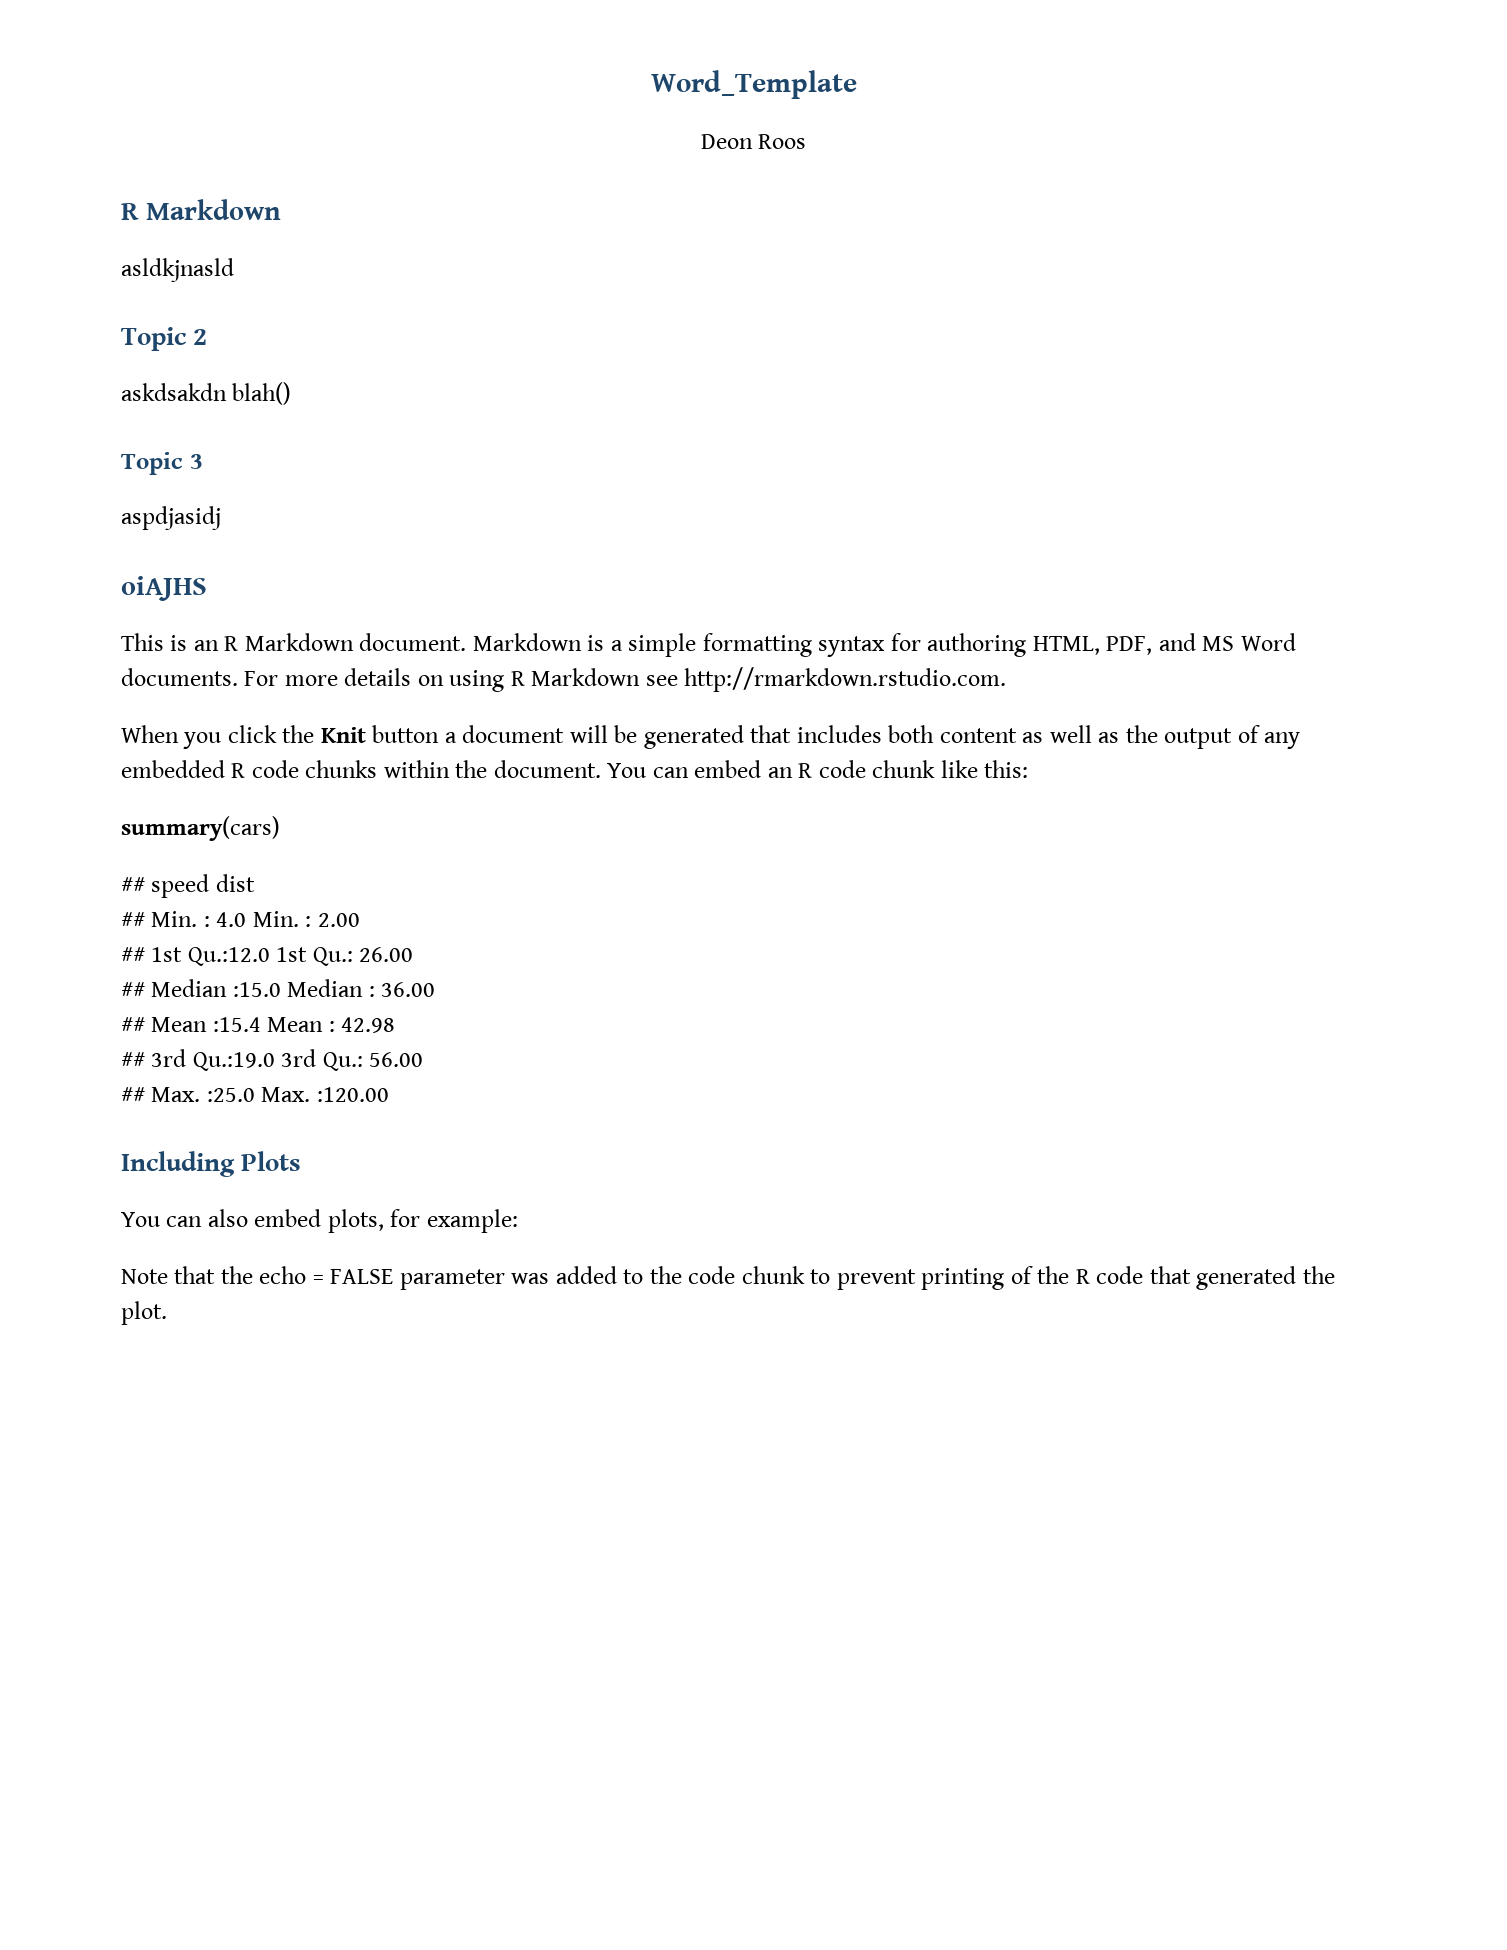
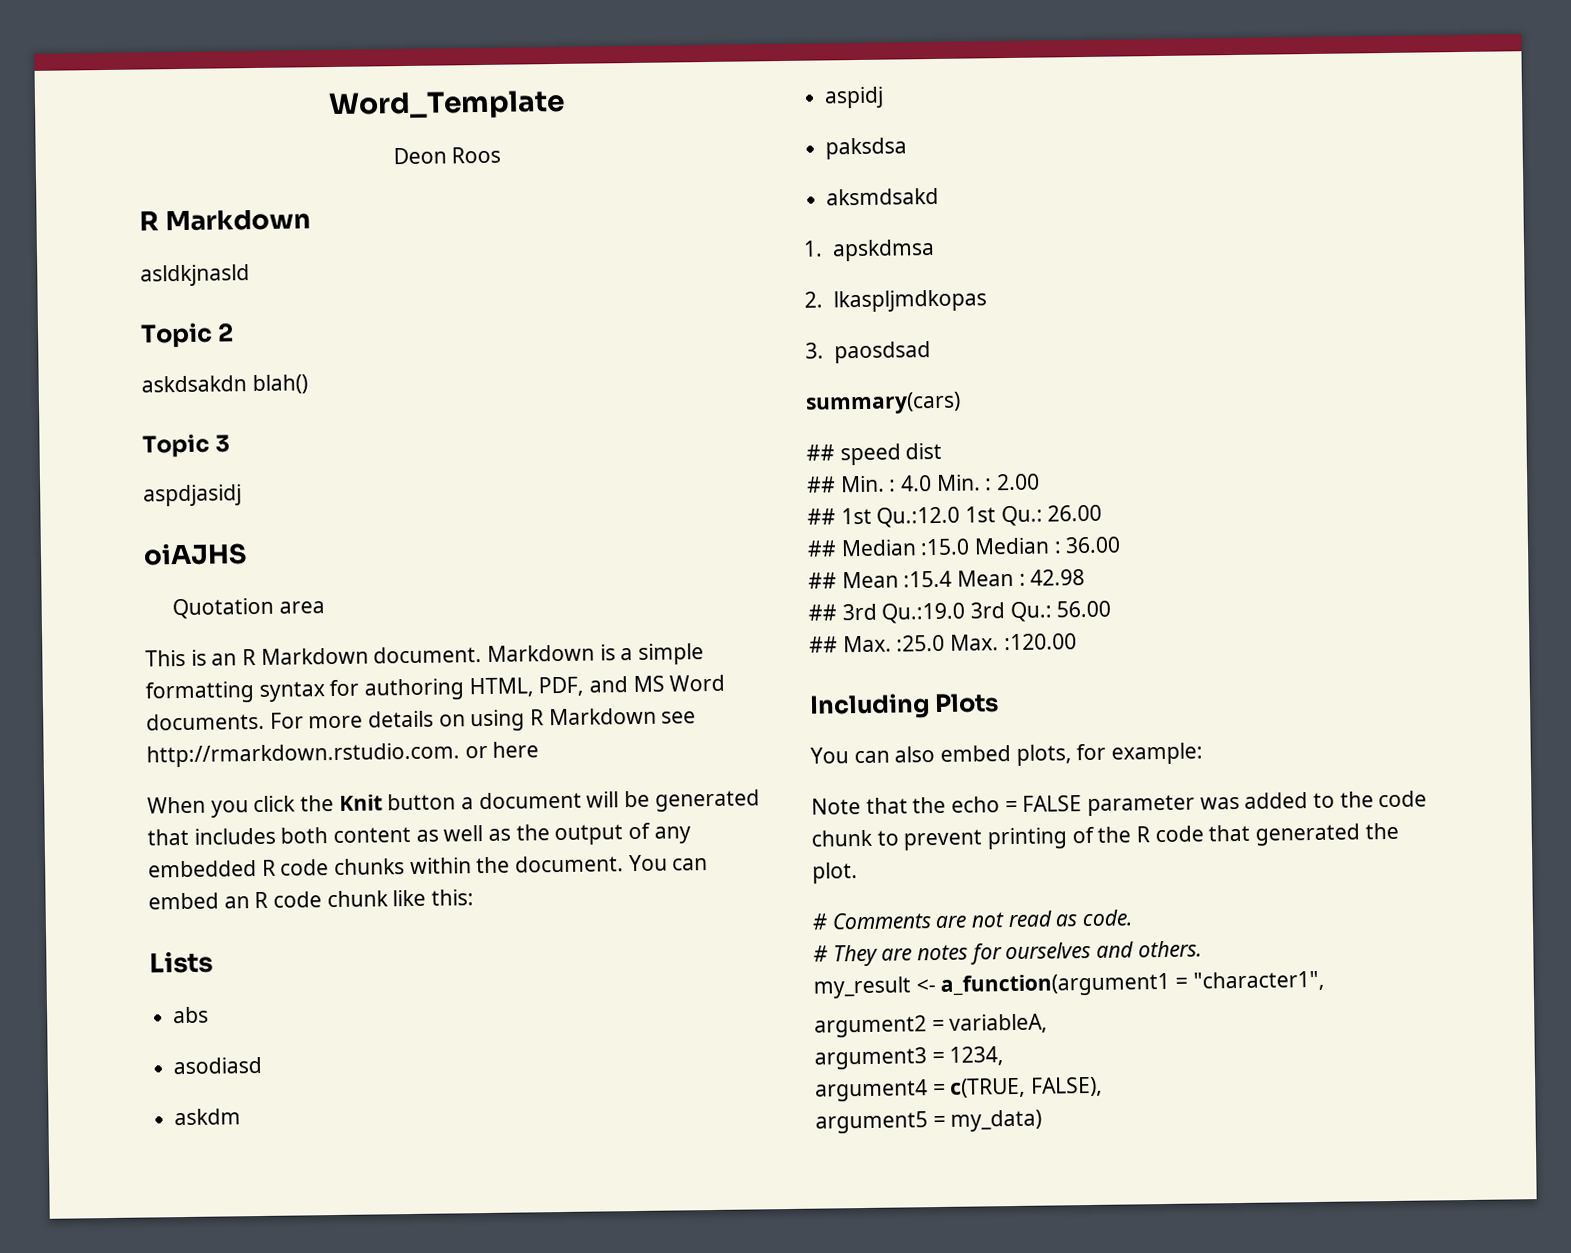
(207, 588) none -> [172,597,325,620] // Quotation area
(1007, 679) none -> [464,741,540,759] or here
(1029, 769) none -> [149,951,213,974] [172,1006,210,1024] [173,1056,263,1075] [174,1108,242,1126] [824,86,885,109] [825,137,908,160] [826,187,940,206] [803,238,935,262] [804,289,987,313] [805,341,931,364] // Lists // abs // asodiasd // askdm // aspidj // paksdsa // aksmdsakd // 1. apskdmsa // 2. lkaspljmdkopas // 3. paosdsad
(167, 1313) none -> [812,909,1133,930] [813,940,1202,967] [813,970,1325,999] [814,1013,1049,1038] [814,1046,1005,1070] [815,1076,1104,1102] [815,1109,1043,1134] // # Comments are not read as code. // # They are notes for ourselves and others. // my_result <- a_function(argument1 = "character1", // argument2 = variableA, // argument3 = 1234, // argument4 = c(TRUE, FALSE), // argument5 = my_data)

